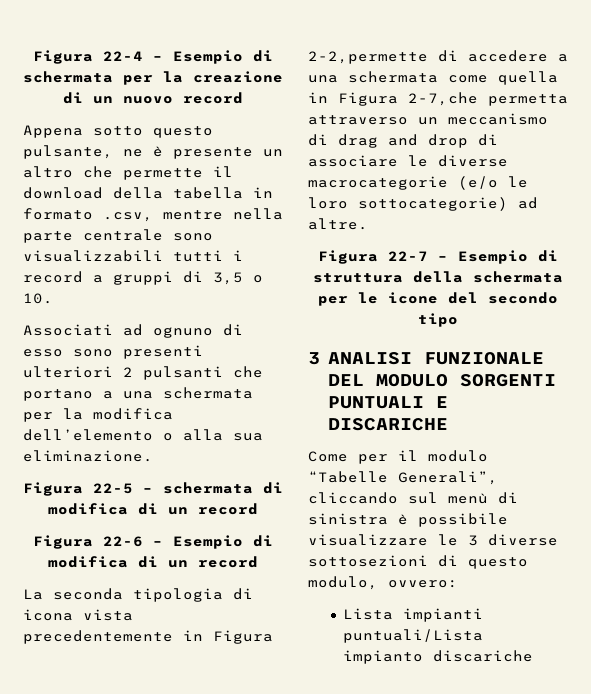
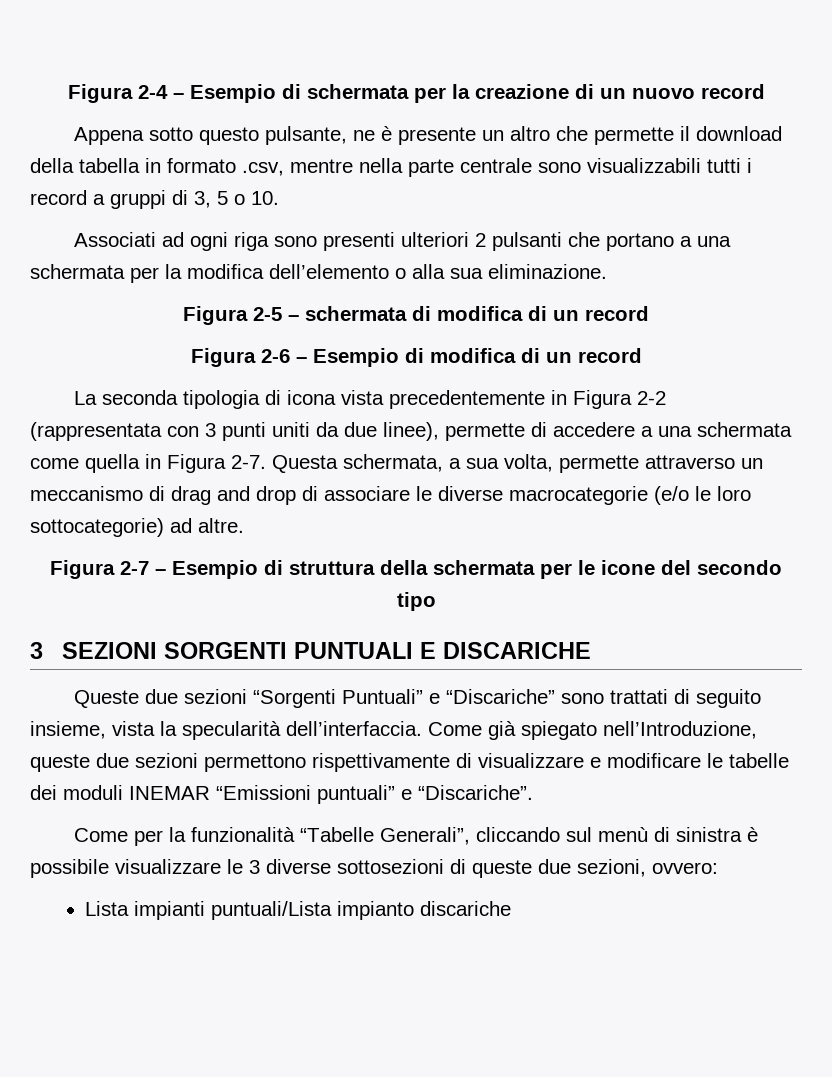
[33,50,143,64] Figura 22-4 -> [67,84,168,103] Figura 2-4
[213,272,243,285] 3,5 -> [194,191,228,208] 3, 5
[153,324,243,338] [23,349,63,357] ognuno di esso -> [189,232,269,251] ogni riga
[93,483,133,494] 22-5 -> [253,307,282,321] 2-5
[103,536,143,547] 22-6 -> [260,349,290,363] 2-6
[308,51,428,64] 2-2,permette -> [636,391,666,405] [30,422,525,441] 2-2 (rappresentata con 3 punti uniti da due linee), permette
[408,92,568,106] 2-7,che permetta -> [231,454,639,473] 2-7. Questa schermata, a sua volta, permette
[388,251,428,261] 22-7 -> [120,561,149,575] 2-7
[328,352,545,365] [328,374,449,387] ANALISI FUNZIONALE DEL MODULO -> [62,642,158,659] SEZIONI
(449, 424) none -> [73,689,761,708] [30,721,757,740] [30,753,789,772] [30,785,533,804] // Queste due sezioni “Sorgenti Puntuali” e “Discariche” sono trattati di seguito insieme, vista la specularità dell’interfaccia. Come già spiegato nell’Introduzione, queste due sezioni permettono rispettivamente di visualizzare e modificare le tabelle dei moduli INEMAR “Emissioni puntuali” e “Discariche”.
[398,450,488,462] il modulo -> [168,827,295,842] la funzionalità
[468,557,528,569] [308,576,378,590] questo modulo, -> [472,859,646,878] queste due sezioni,

